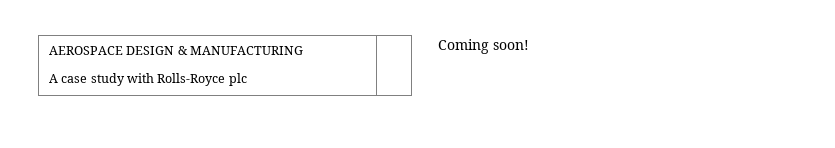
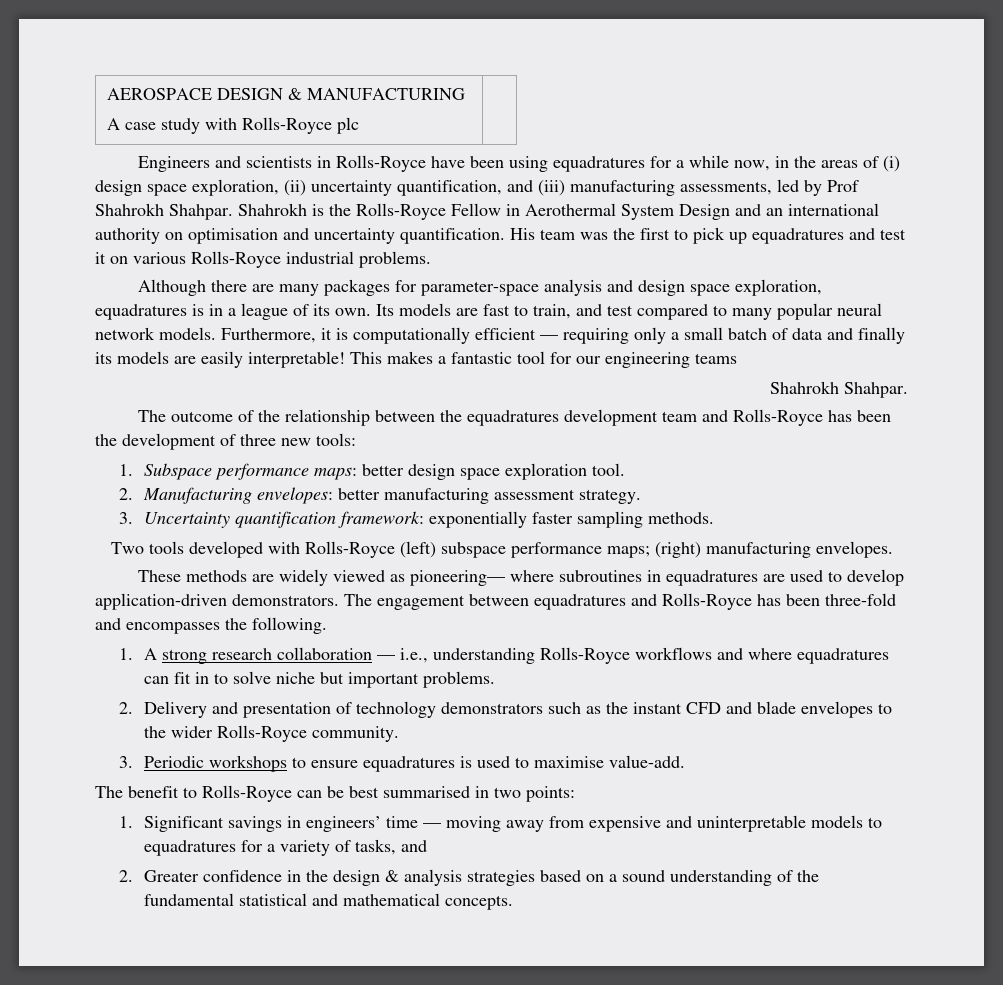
[438,39,529,54] Coming soon! -> [137,155,900,172] [95,179,859,196] [95,203,879,220] [95,227,906,244] [95,251,431,268] [137,279,822,296] [95,303,882,320] [95,327,905,344] [95,351,737,368] [770,381,908,398] [137,409,891,426] [95,433,356,450] [119,463,625,480] [119,487,641,504] [119,511,714,528] [110,541,893,558] [137,569,904,586] [95,593,896,610] [95,617,327,634] [119,647,889,664] [143,671,495,688] [119,701,892,718] [143,725,399,742] [119,755,685,772] [95,785,575,802] [119,815,882,832] [143,839,427,856] [119,869,819,886] [143,893,513,910] Engineers and scientists in Rolls-Royce have been using equadratures for a while now, in the areas of (i) design space exploration, (ii) uncertainty quantification, and (iii) manufacturing assessments, led by Prof Shahrokh Shahpar. Shahrokh is the Rolls-Royce Fellow in Aerothermal System Design and an international authority on optimisation and uncertainty quantification. His team was the first to pick up equadratures and test it on various Rolls-Royce industrial problems. // Although there are many packages for parameter-space analysis and design space exploration, equadratures is in a league of its own. Its models are fast to train, and test compared to many popular neural network models. Furthermore, it is computationally efficient — requiring only a small batch of data and finally its models are easily interpretable! This makes a fantastic tool for our engineering teams // Shahrokh Shahpar. // The outcome of the relationship between the equadratures development team and Rolls-Royce has been the development of three new tools: // 1. Subspace performance maps: better design space exploration tool. // 2. Manufacturing envelopes: better manufacturing assessment strategy. // 3. Uncertainty quantification framework: exponentially faster sampling methods. // Two tools developed with Rolls-Royce (left) subspace performance maps; (right) manufacturing envelopes. // These methods are widely viewed as pioneering— where subroutines in equadratures are used to develop application-driven demonstrators. The engagement between equadratures and Rolls-Royce has been three-fold and encompasses the following. // 1. A strong research collaboration — i.e., understanding Rolls-Royce workflows and where equadratures can fit in to solve niche but important problems. // 2. Delivery and presentation of technology demonstrators such as the instant CFD and blade envelopes to the wider Rolls-Royce community. // 3. Periodic workshops to ensure equadratures is used to maximise value-add. // The benefit to Rolls-Royce can be best summarised in two points: // 1. Significant savings in engineers’ time — moving away from expensive and uninterpretable models to equadratures for a variety of tasks, and // 2. Greater confidence in the design & analysis strategies based on a sound understanding of the fundamental statistical and mathematical concepts.

